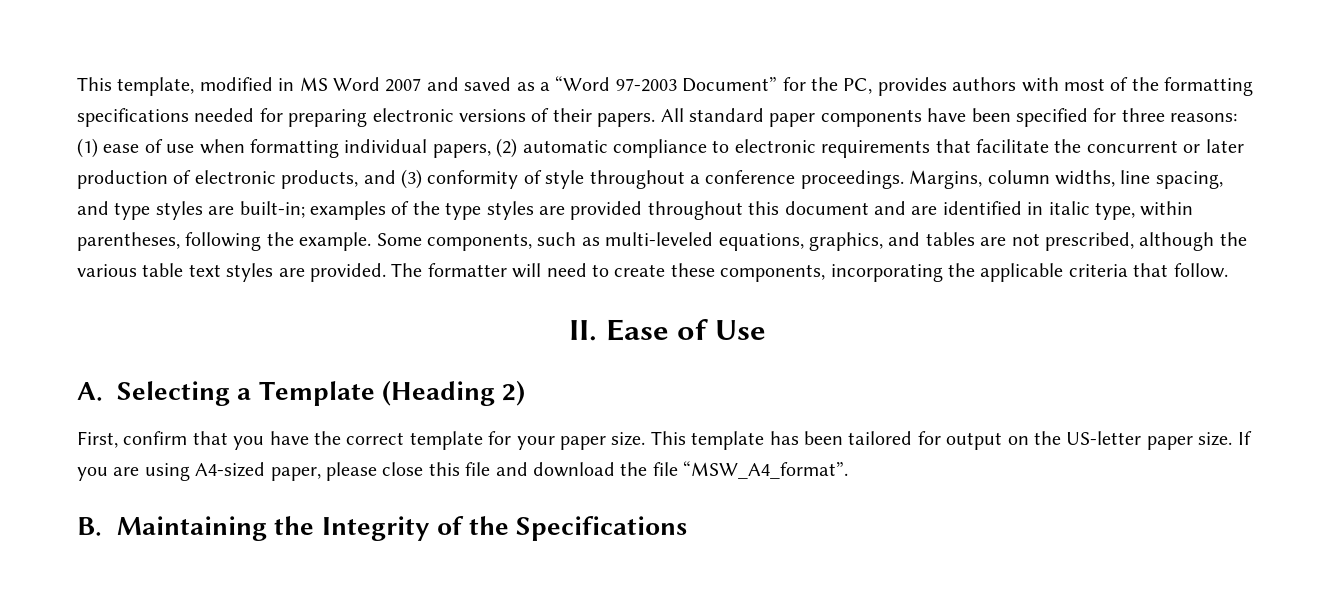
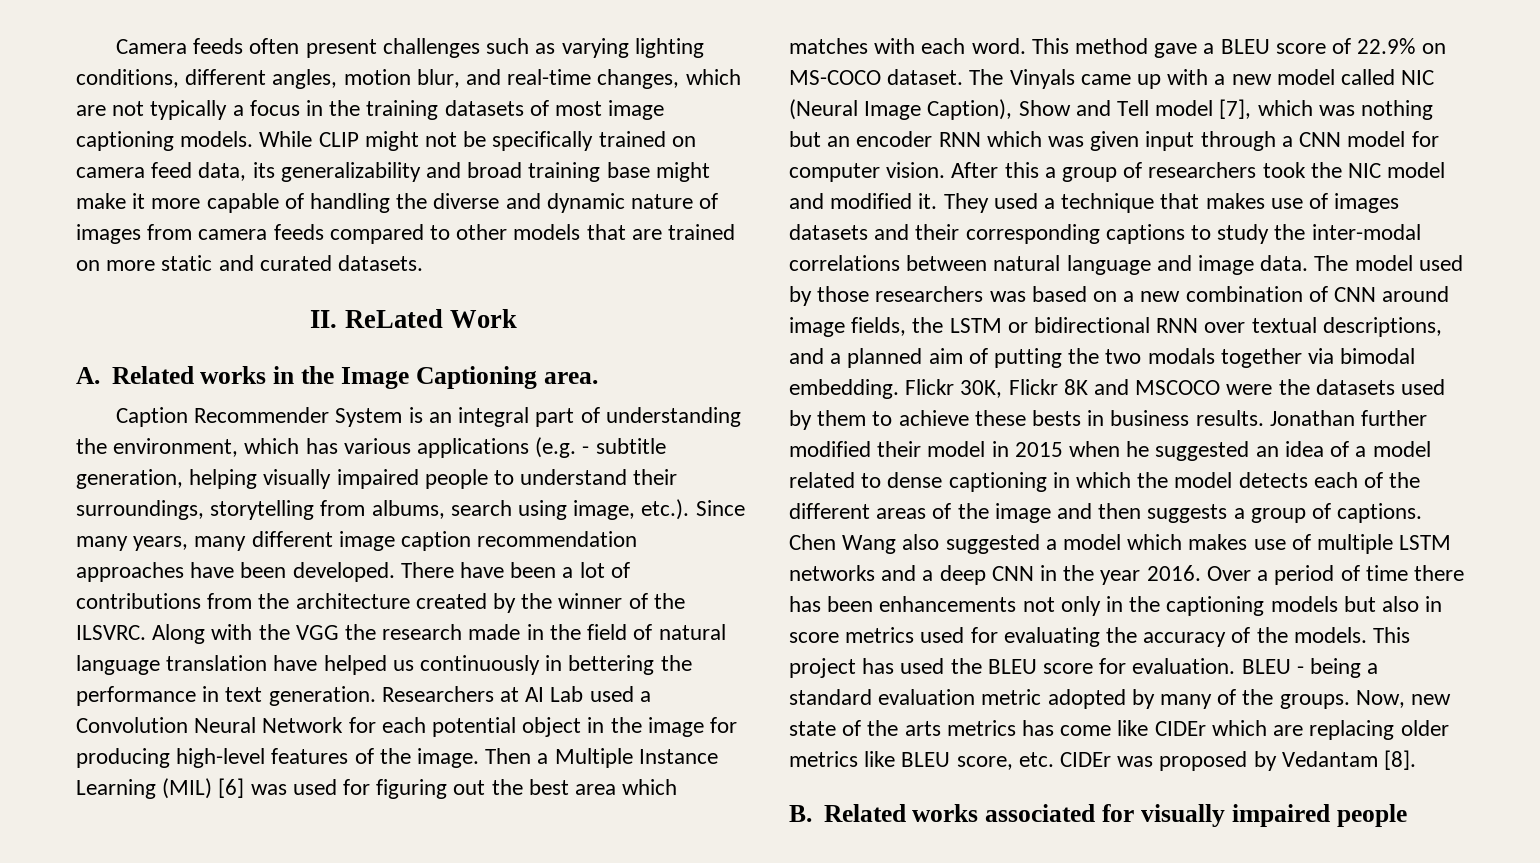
[77,76,1254,96] [77,108,1238,127] [77,138,1244,158] [77,169,1223,189] [77,201,1194,220] [77,232,1247,251] [77,263,1228,282] [569,319,766,341] [77,380,526,406] [77,431,1252,450] [77,461,849,481] [77,516,688,541] This template, modified in MS Word 2007 and saved as a “Word 97-2003 Document” for the PC, provides authors with most of the formatting specifications needed for preparing electronic versions of their papers. All standard paper components have been specified for three reasons: (1) ease of use when formatting individual papers, (2) automatic compliance to electronic requirements that facilitate the concurrent or later production of electronic products, and (3) conformity of style throughout a conference proceedings. Margins, column widths, line spacing, and type styles are built-in; examples of the type styles are provided throughout this document and are identified in italic type, within parentheses, following the example. Some components, such as multi-leveled equations, graphics, and tables are not prescribed, although the various table text styles are provided. The formatter will need to create these components, incorporating the applicable criteria that follow. // II. Ease of Use // A. Selecting a Template (Heading 2) // First, confirm that you have the correct template for your paper size. This template has been tailored for output on the US-letter paper size. If you are using A4-sized paper, please close this file and download the file “MSW_A4_format”. // B. Maintaining the Integrity of the Specifications -> [116,38,704,58] [76,69,741,89] [76,100,665,120] [76,131,696,151] [76,162,710,182] [76,193,719,213] [76,224,736,244] [76,255,424,271] [310,309,517,328] [76,366,598,389] [116,407,741,427] [76,437,666,458] [76,469,678,489] [76,499,745,520] [76,531,638,551] [76,562,630,582] [76,593,685,613] [76,624,726,644] [76,655,692,675] [76,686,651,706] [76,717,738,737] [76,748,718,768] [76,778,678,799] [789,38,1446,58] [789,69,1435,89] [789,99,1434,120] [789,131,1439,151] [789,162,1446,182] [789,193,1400,213] [789,224,1421,244] [789,255,1463,275] [789,286,1450,306] [789,317,1442,337] [789,348,1416,368] [789,379,1446,399] [789,410,1428,430] [789,441,1431,461] [789,472,1421,492] [789,503,1423,523] [789,534,1452,554] [789,565,1464,585] [789,596,1443,616] [789,627,1411,647] [789,658,1379,678] [789,689,1452,709] [789,720,1449,740] [789,750,1417,771] [789,804,1407,827] Camera feeds often present challenges such as varying lighting conditions, different angles, motion blur, and real-time changes, which are not typically a focus in the training datasets of most image captioning models. While CLIP might not be specifically trained on camera feed data, its generalizability and broad training base might make it more capable of handling the diverse and dynamic nature of images from camera feeds compared to other models that are trained on more static and curated datasets. // II. ReLated Work // A. Related works in the Image Captioning area. // Caption Recommender System is an integral part of understanding the environment, which has various applications (e.g. - subtitle generation, helping visually impaired people to understand their surroundings, storytelling from albums, search using image, etc.). Since many years, many different image caption recommendation approaches have been developed. There have been a lot of contributions from the architecture created by the winner of the ILSVRC. Along with the VGG the research made in the field of natural language translation have helped us continuously in bettering the performance in text generation. Researchers at AI Lab used a Convolution Neural Network for each potential object in the image for producing high-level features of the image. Then a Multiple Instance Learning (MIL) [6] was used for figuring out the best area which matches with each word. This method gave a BLEU score of 22.9% on MS-COCO dataset. The Vinyals came up with a new model called NIC (Neural Image Caption), Show and Tell model [7], which was nothing but an encoder RNN which was given input through a CNN model for computer vision. After this a group of researchers took the NIC model and modified it. They used a technique that makes use of images datasets and their corresponding captions to study the inter-modal correlations between natural language and image data. The model used by those researchers was based on a new combination of CNN around image fields, the LSTM or bidirectional RNN over textual descriptions, and a planned aim of putting the two modals together via bimodal embedding. Flickr 30K, Flickr 8K and MSCOCO were the datasets used by them to achieve these bests in business results. Jonathan further modified their model in 2015 when he suggested an idea of a model related to dense captioning in which the model detects each of the different areas of the image and then suggests a group of captions. Chen Wang also suggested a model which makes use of multiple LSTM networks and a deep CNN in the year 2016. Over a period of time there has been enhancements not only in the captioning models but also in score metrics used for evaluating the accuracy of the models. This project has used the BLEU score for evaluation. BLEU - being a standard evaluation metric adopted by many of the groups. Now, new state of the arts metrics has come like CIDEr which are replacing older metrics like BLEU score, etc. CIDEr was proposed by Vedantam [8]. // B. Related works associated for visually impaired people

